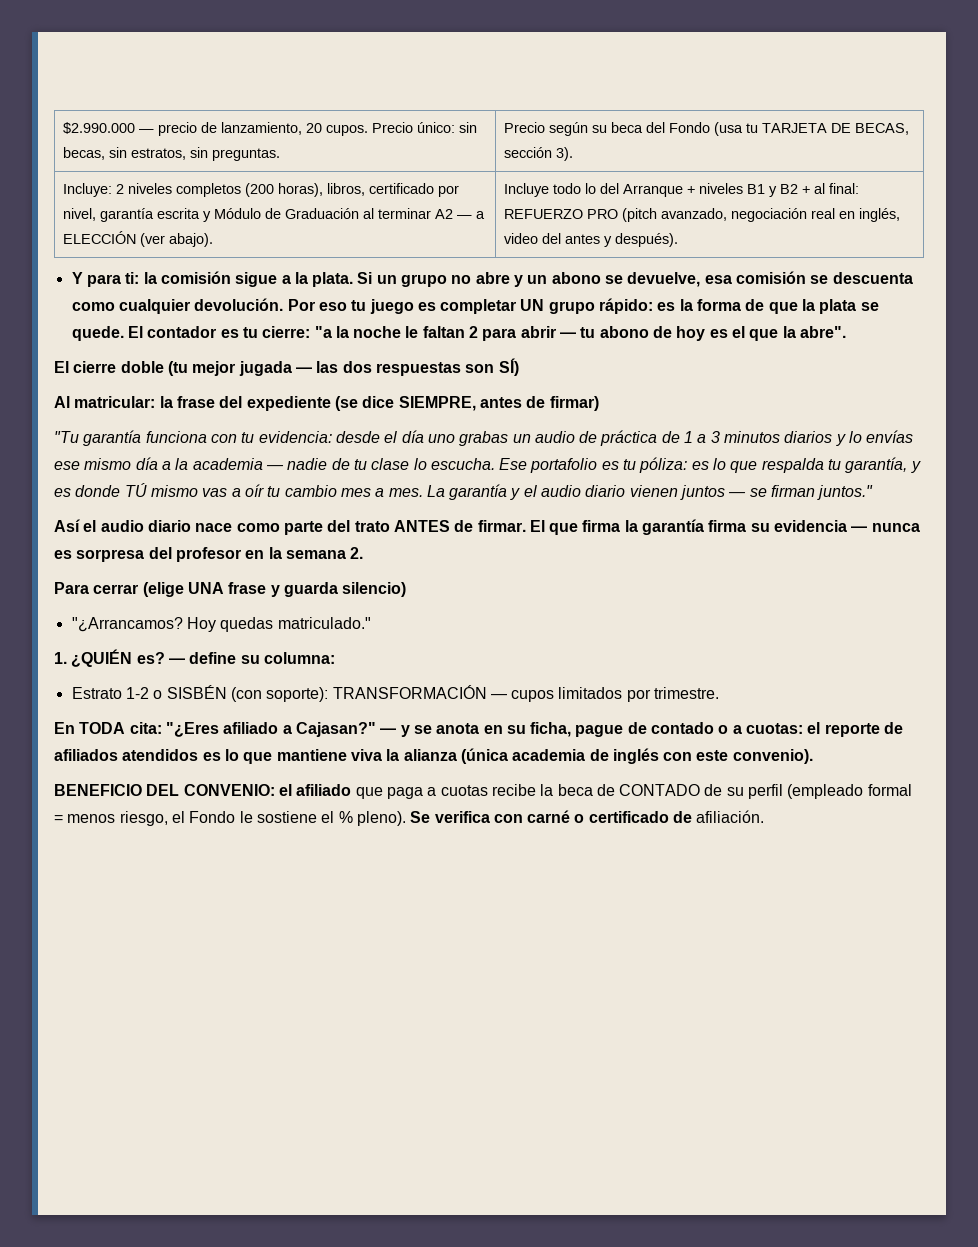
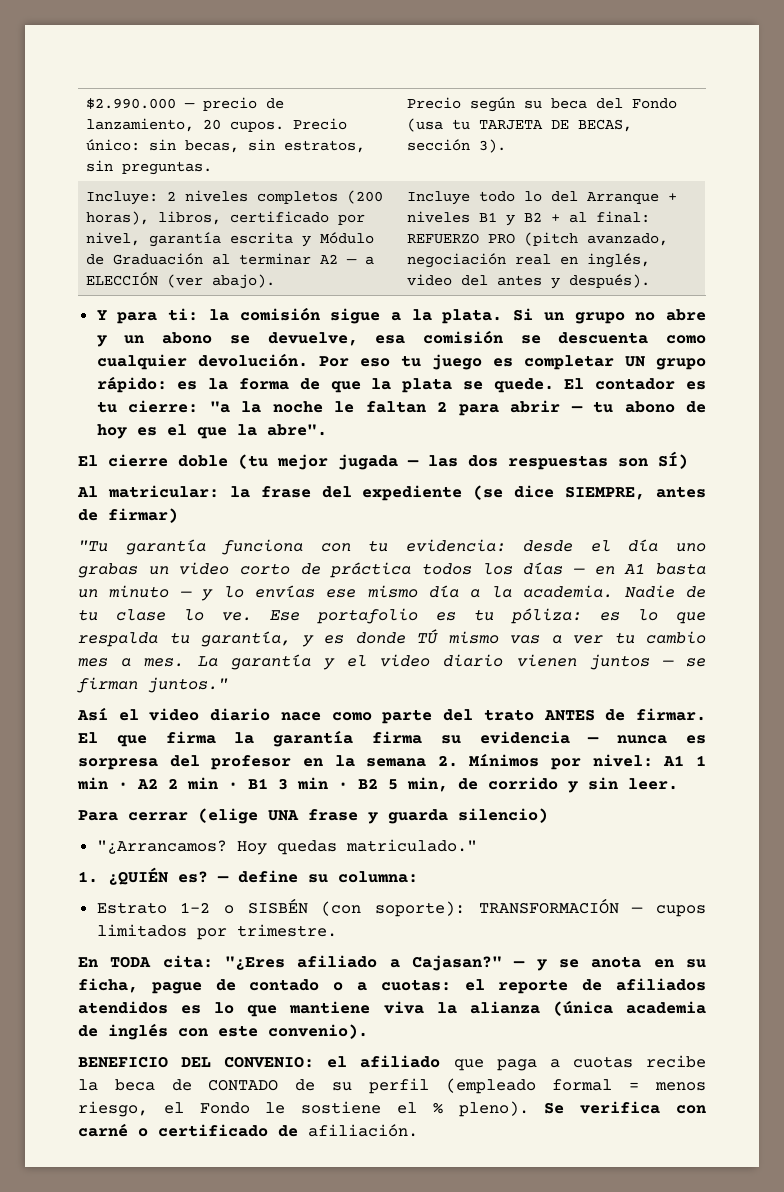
[534,430,833,446] audio de práctica de 1 a 3 minutos diarios -> [179,562,706,578] [78,585,192,598] video corto de práctica todos los días — en A1 basta un minuto —
[192,458,328,470] academia — nadie -> [523,585,675,598] academia. Nadie
[430,458,495,470] escucha. -> [222,612,252,621] ve.
[244,484,264,497] oír -> [573,635,603,644] ver
[541,485,582,497] audio -> [380,654,431,667] video
[100,520,144,532] audio -> [149,708,200,721] video
(364, 553) none -> [469,753,706,770] [77,777,678,793] Mínimos por nivel: A1 1 min · A2 2 min · B1 3 min · B2 5 min, de corrido y sin leer.

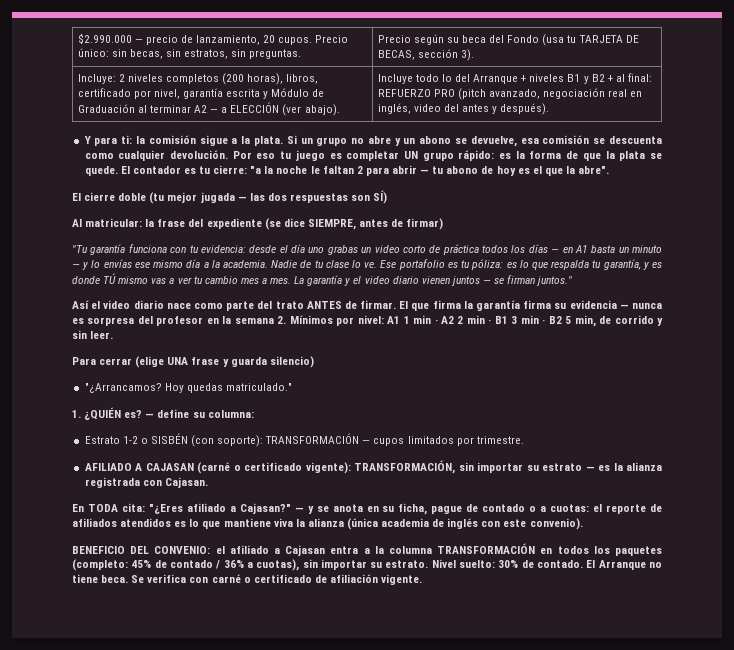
(337, 930) none -> [84,460,663,474] [84,477,208,488] // AFILIADO A CAJASAN (carné o certificado vigente): TRANSFORMACIÓN, sin importar su estrato — es la alianza registrada con Cajasan.
[453,1055,706,1071] [78,1078,706,1094] [78,1101,529,1117] que paga a cuotas recibe la beca de CONTADO de su perfil (empleado formal = menos riesgo, el Fondo le sostiene el % pleno). -> [273,543,662,556] [72,559,662,571] [72,574,129,583] a Cajasan entra a la columna TRANSFORMACIÓN en todos los paquetes (completo: 45% de contado / 36% a cuotas), sin importar su estrato. Nivel suelto: 30% de contado. El Arranque no tiene beca.
[308,1124,418,1137] afiliación. -> [329,574,423,585] afiliación vigente.

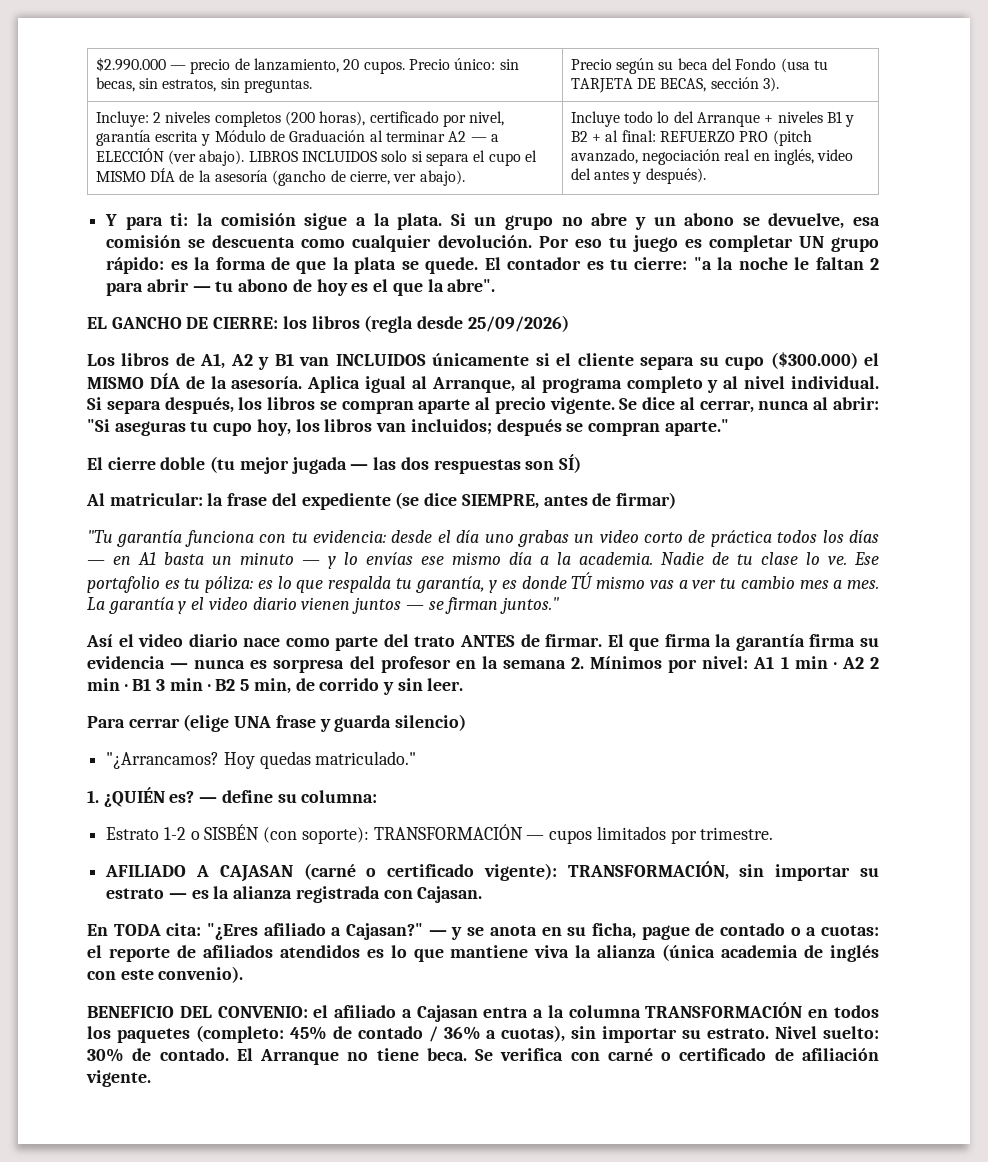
[286,74,319,84] libros, -> (366, 118) none
(340, 110) none -> [248,150,537,166] [95,168,465,186] LIBROS INCLUIDOS solo si separa el cupo el MISMO DÍA de la asesoría (gancho de cierre, ver abajo).
(610, 170) none -> [87,315,569,333] [87,352,880,370] [87,373,880,393] [87,397,879,414] [87,419,729,436] // EL GANCHO DE CIERRE: los libros (regla desde 25/09/2026) // Los libros de A1, A2 y B1 van INCLUIDOS únicamente si el cliente separa su cupo ($300.000) el MISMO DÍA de la asesoría. Aplica igual al Arranque, al programa completo y al nivel individual. Si separa después, los libros se compran aparte al precio vigente. Se dice al cerrar, nunca al abrir: "Si aseguras tu cupo hoy, los libros van incluidos; después se compran aparte."

